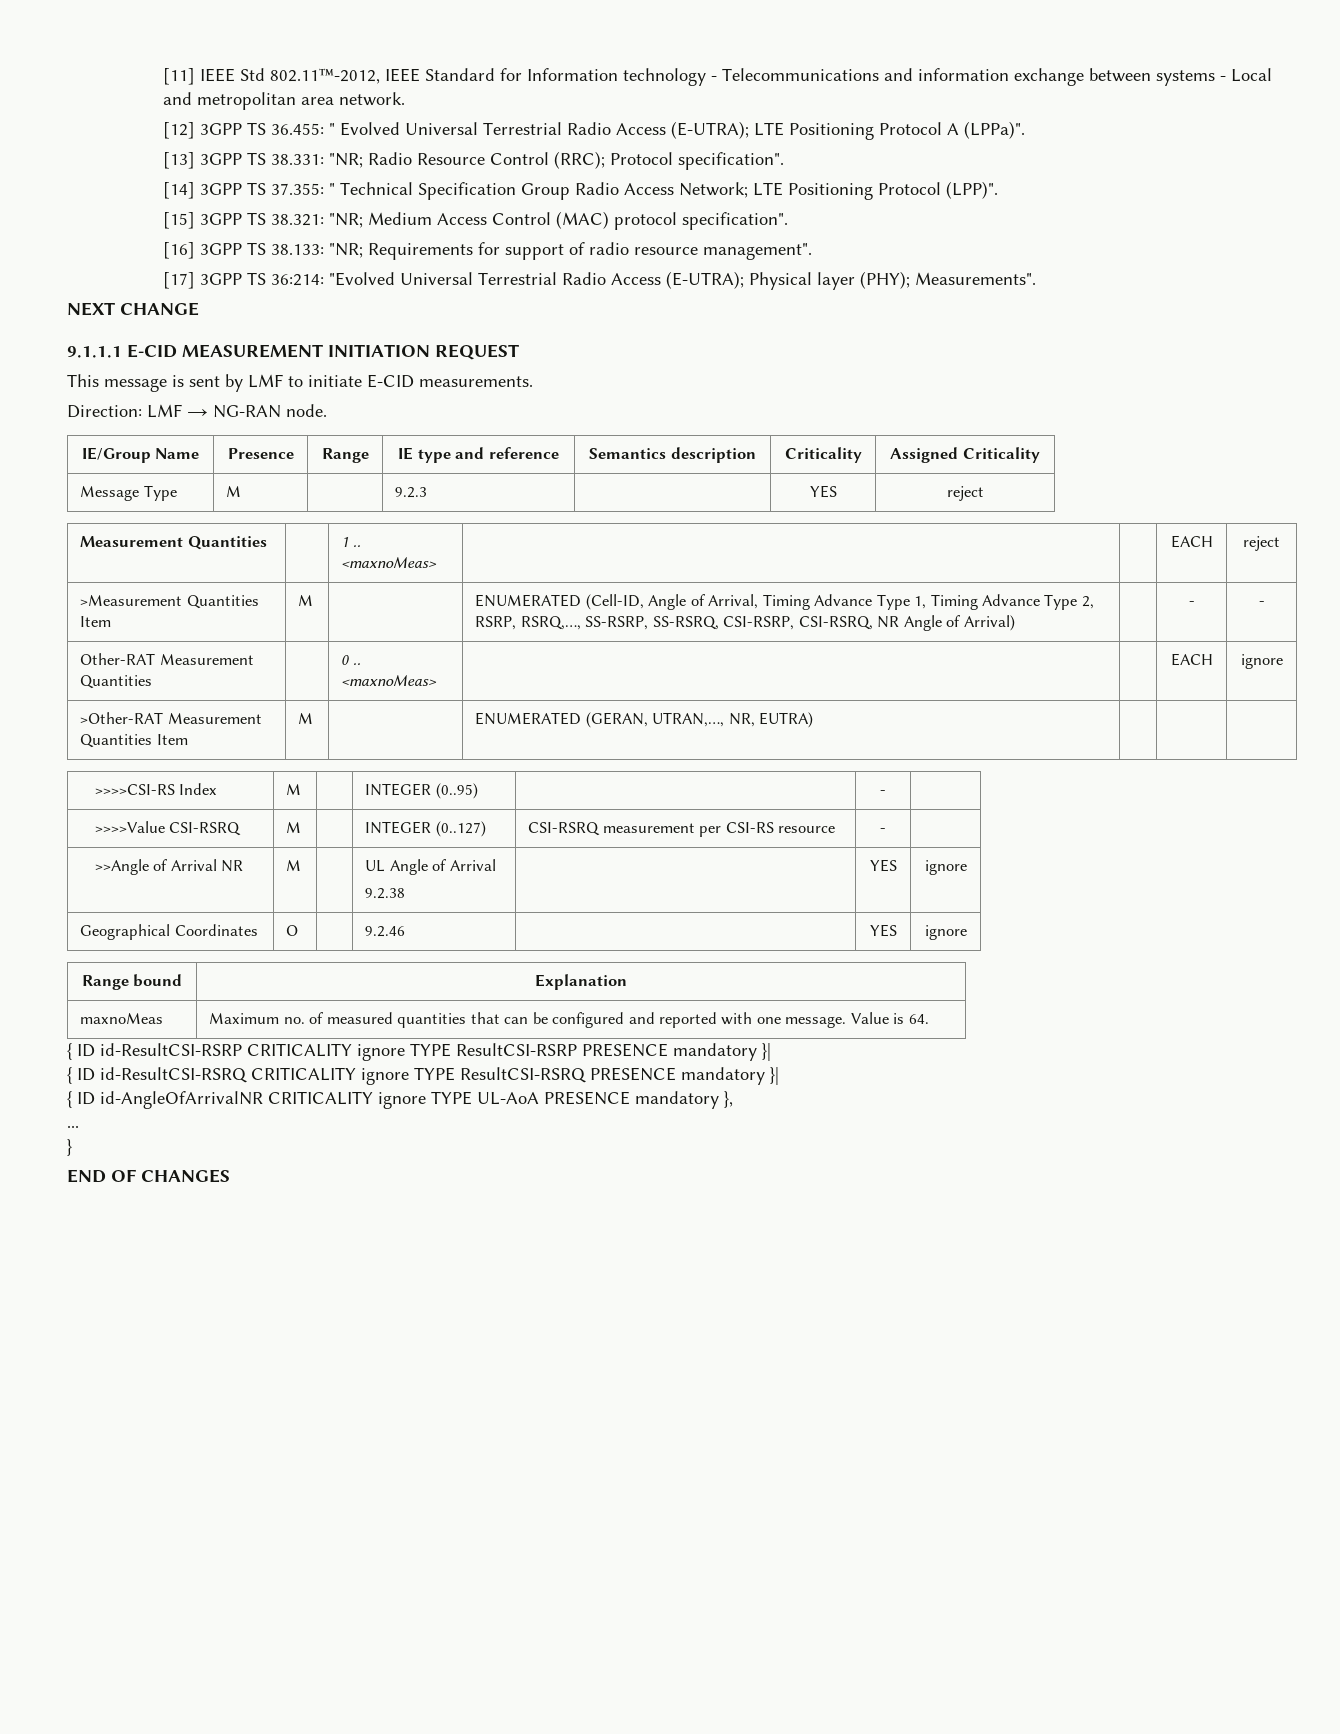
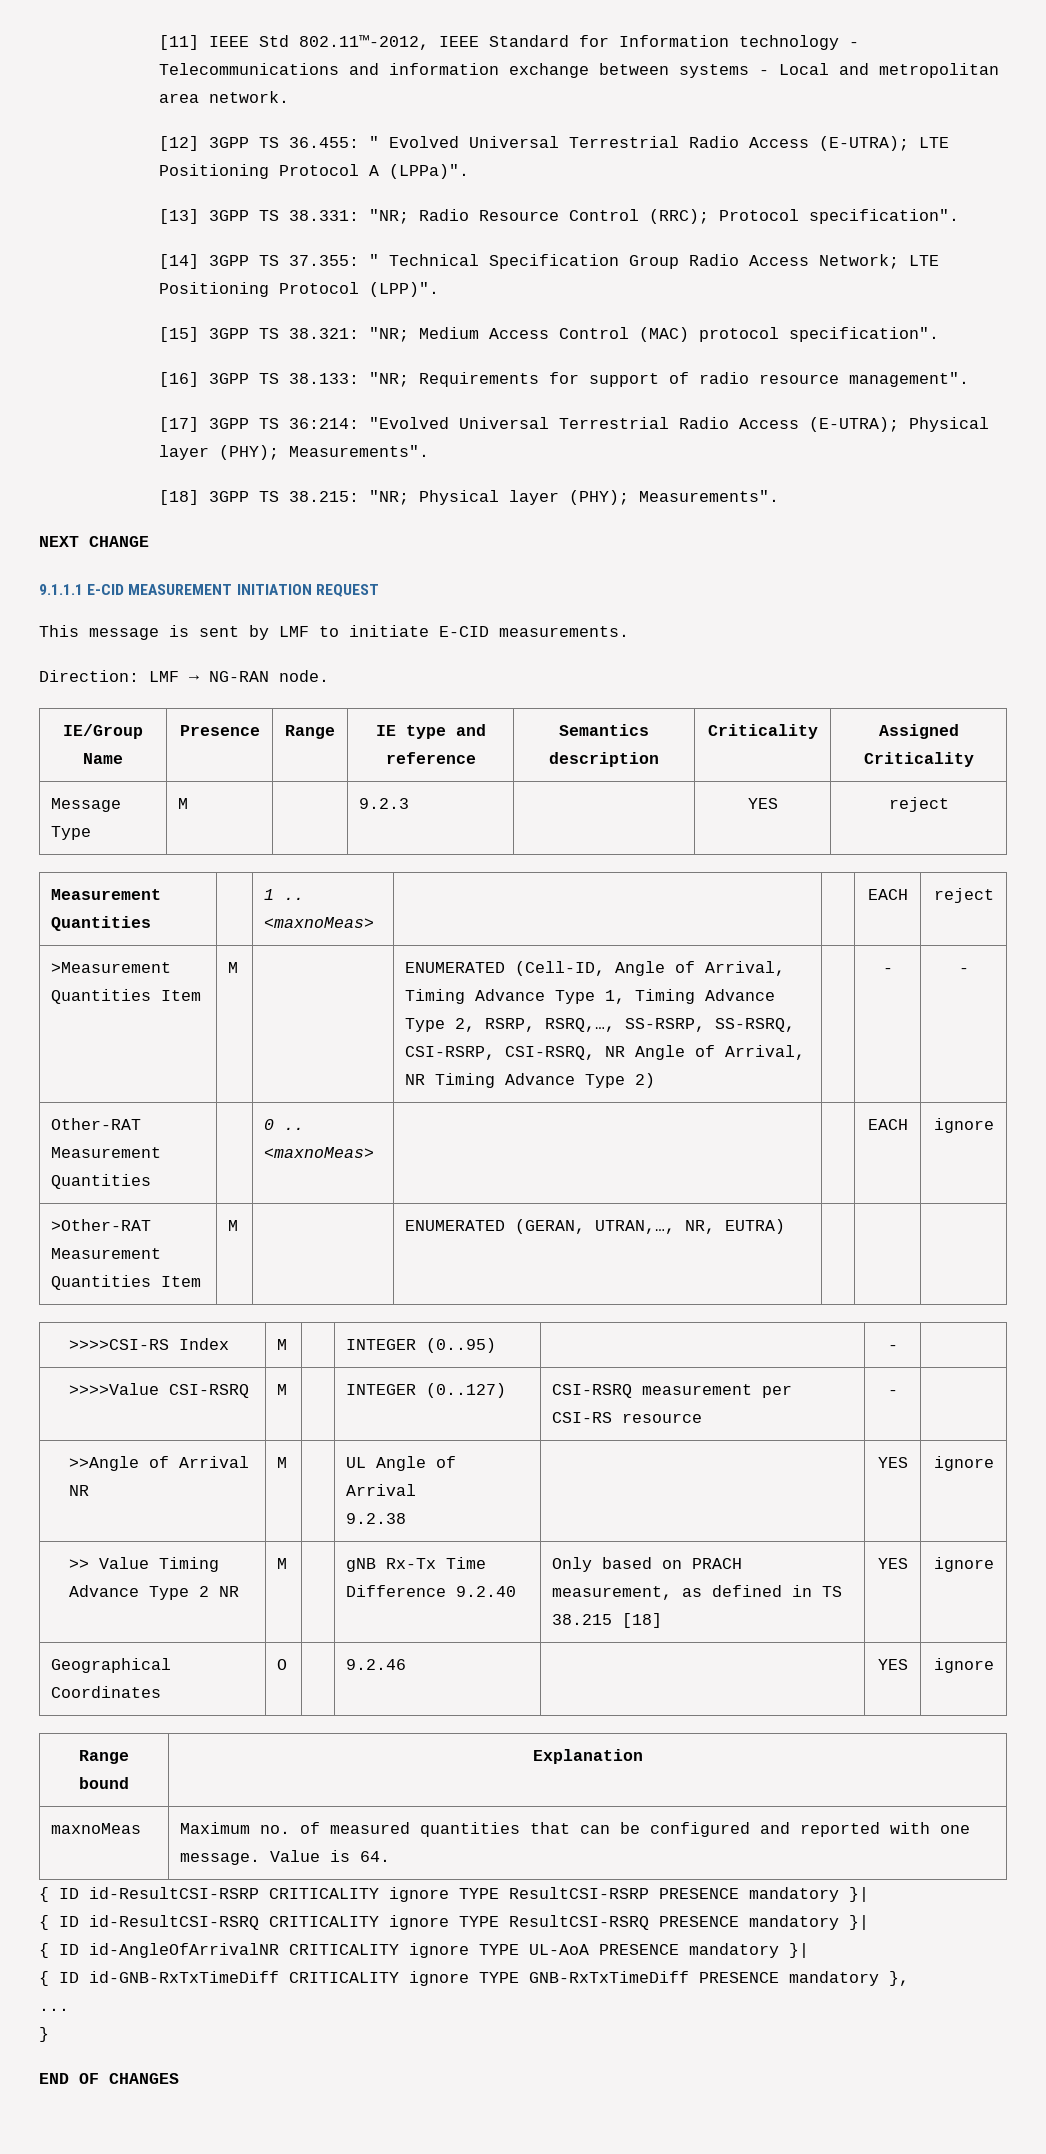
(1037, 278) none -> [158,490,779,505] // [18] 3GPP TS 38.215: "NR; Physical layer (PHY); Measurements".
[963,615,1015,631] Arrival) -> [725,1045,806,1060] [405,1073,656,1088] Arrival, NR Timing Advance Type 2)
(967, 867) none -> [69,1557,220,1572] [69,1585,240,1600] [277,1558,288,1569] [346,1557,487,1572] [346,1585,517,1597] [552,1557,743,1572] [552,1585,843,1600] [552,1613,663,1628] [877,1558,908,1569] [933,1557,994,1572] // >> Value Timing Advance Type 2 NR | M | | gNB Rx-Tx Time Difference 9.2.40 | Only based on PRACH measurement, as defined in TS 38.215 [18] | YES | ignore
(719, 1100) none -> [789,1943,809,1958] [39,1971,879,1986] }| // { ID id-GNB-RxTxTimeDiff CRITICALITY ignore TYPE GNB-RxTxTimeDiff PRESENCE mandatory

